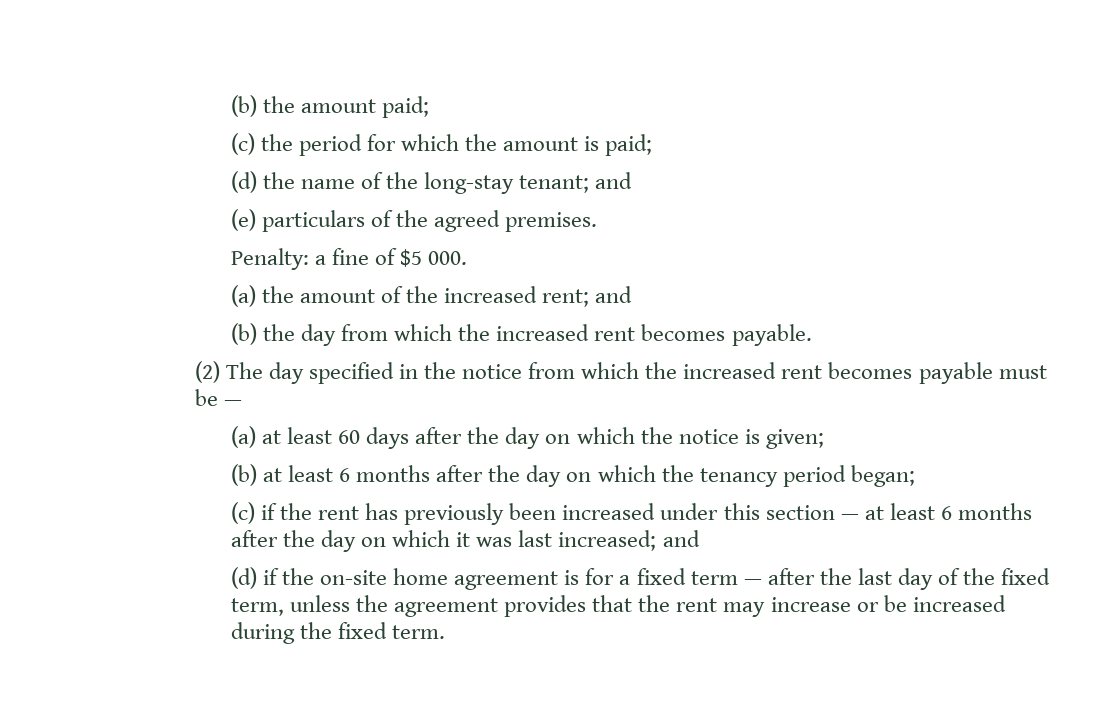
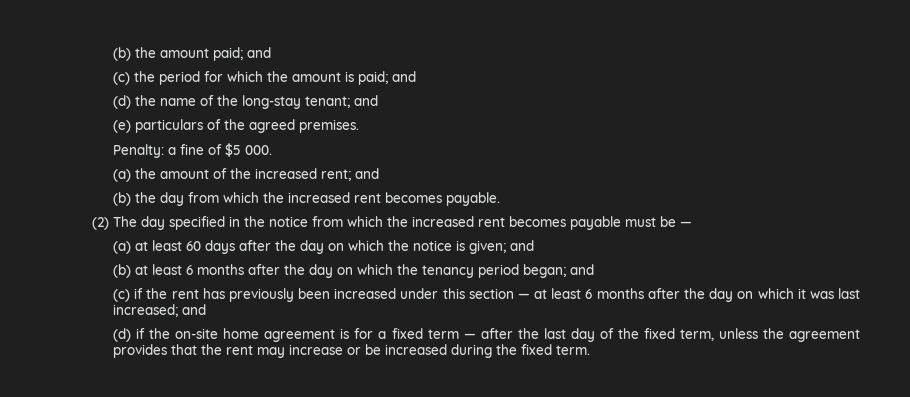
(430, 107) none -> [247,47,272,58] and
(653, 145) none -> [392,71,417,82] and
(824, 439) none -> [510,240,535,251] and
(915, 476) none -> [570,264,595,275] and

